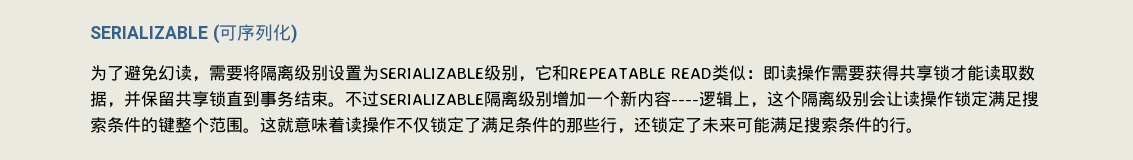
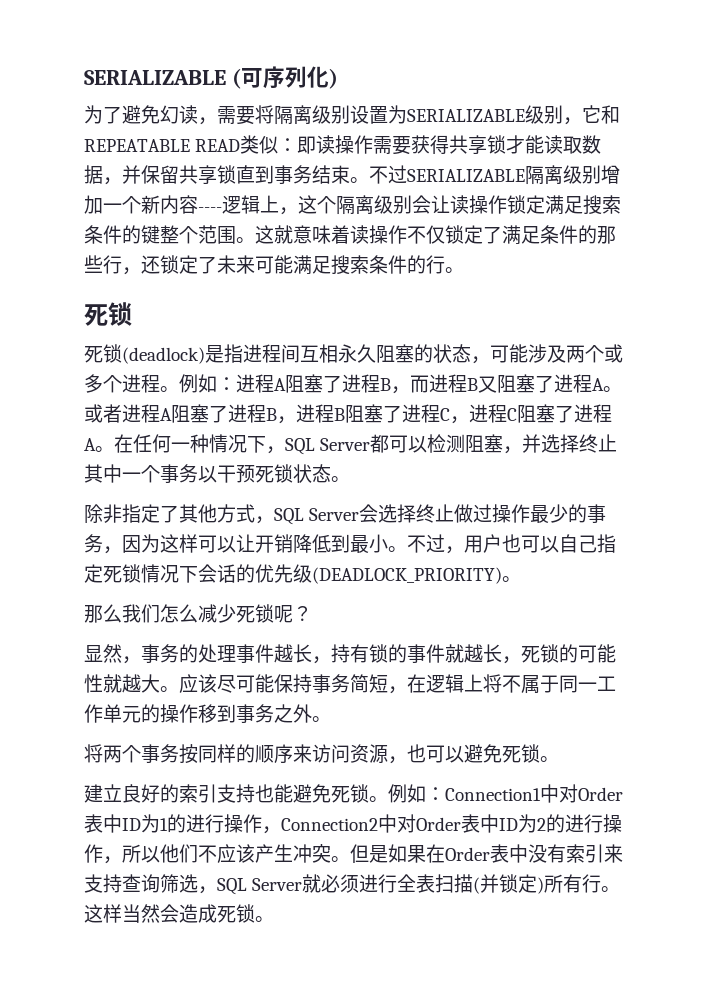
(923, 130) none -> [84,302,132,326] [84,344,623,364] [84,374,622,394] [84,404,612,424] [84,434,618,455] [84,464,350,483] [84,504,607,525] [84,534,616,554] [84,564,521,584] [84,604,312,623] [84,644,616,664] [84,674,616,694] [84,704,331,723] [84,744,559,764] [84,784,623,803] [84,814,622,834] [84,844,623,864] [84,874,621,895] [84,904,274,923] // 死锁 // 死锁(deadlock)是指进程间互相永久阻塞的状态，可能涉及两个或多个进程。例如：进程A阻塞了进程B，而进程B又阻塞了进程A。或者进程A阻塞了进程B，进程B阻塞了进程C，进程C阻塞了进程A。在任何一种情况下，SQL Server都可以检测阻塞，并选择终止其中一个事务以干预死锁状态。 // 除非指定了其他方式，SQL Server会选择终止做过操作最少的事务，因为这样可以让开销降低到最小。不过，用户也可以自己指定死锁情况下会话的优先级(DEADLOCK_PRIORITY)。 // 那么我们怎么减少死锁呢？ // 显然，事务的处理事件越长，持有锁的事件就越长，死锁的可能性就越大。应该尽可能保持事务简短，在逻辑上将不属于同一工作单元的操作移到事务之外。 // 将两个事务按同样的顺序来访问资源，也可以避免死锁。 // 建立良好的索引支持也能避免死锁。例如：Connection1中对Order表中ID为1的进行操作，Connection2中对Order表中ID为2的进行操作，所以他们不应该产生冲突。但是如果在Order表中没有索引来支持查询筛选，SQL Server就必须进行全表扫描(并锁定)所有行。这样当然会造成死锁。

